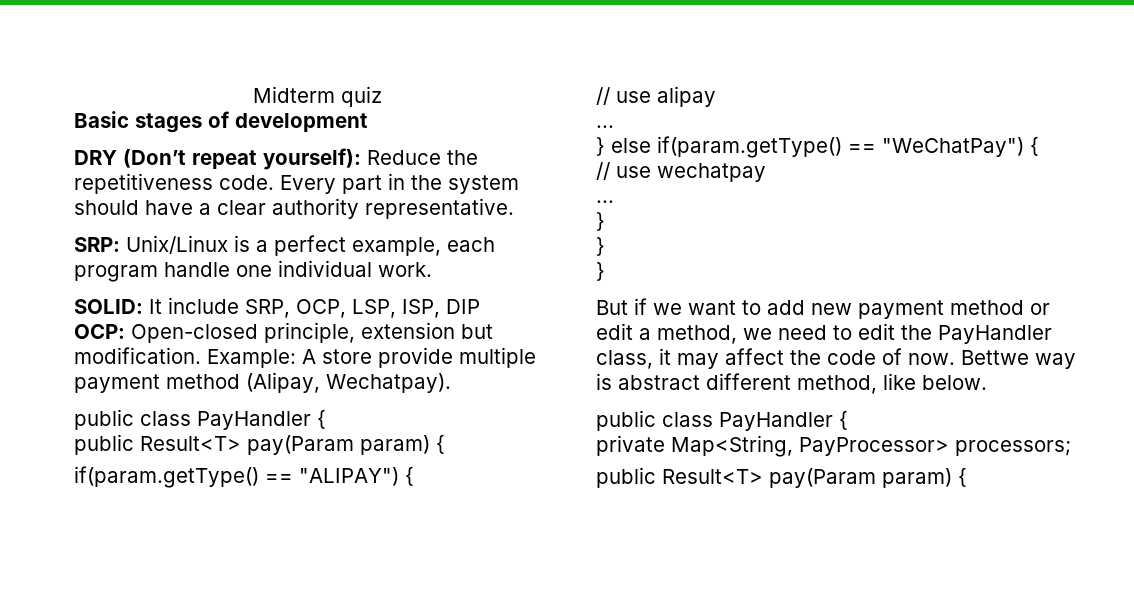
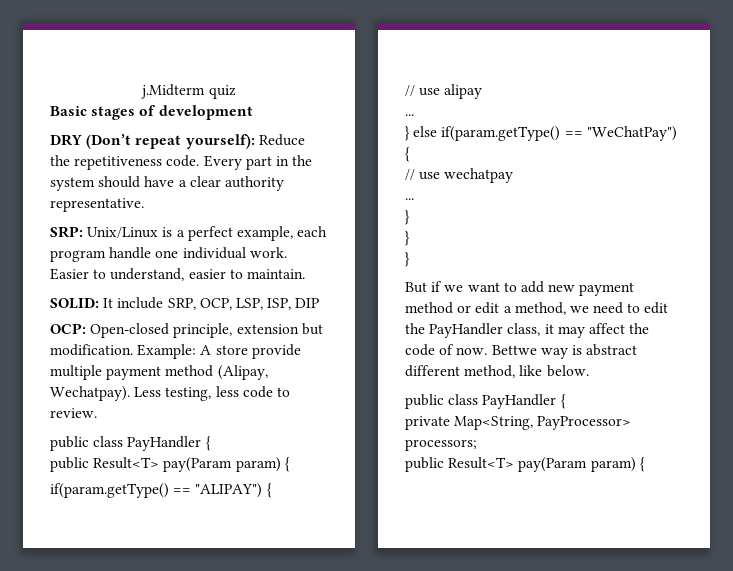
[253,86,335,103] Midterm -> [141,84,206,99] j.Midterm
(432, 269) none -> [50,268,305,281] Easier to understand, easier to maintain.
(451, 383) none -> [134,386,290,401] [50,408,97,418] Less testing, less code to review.

